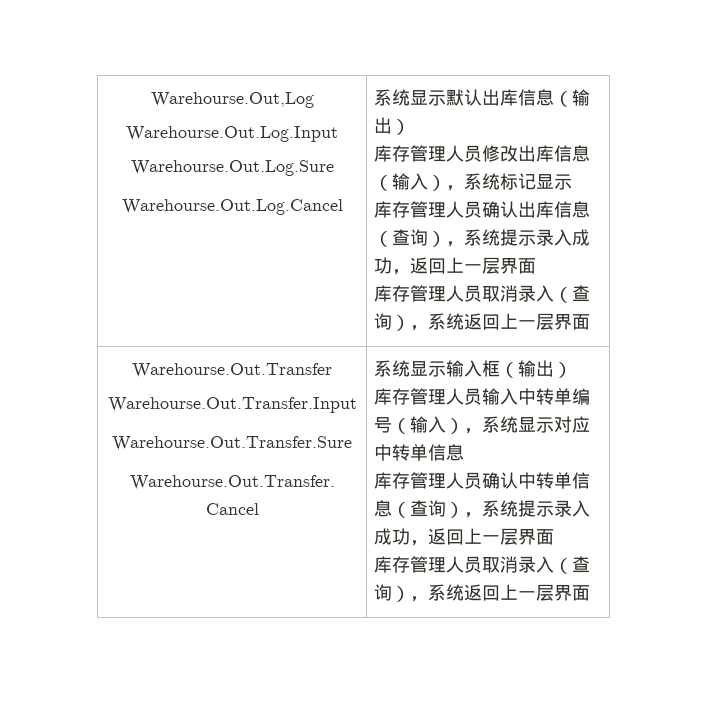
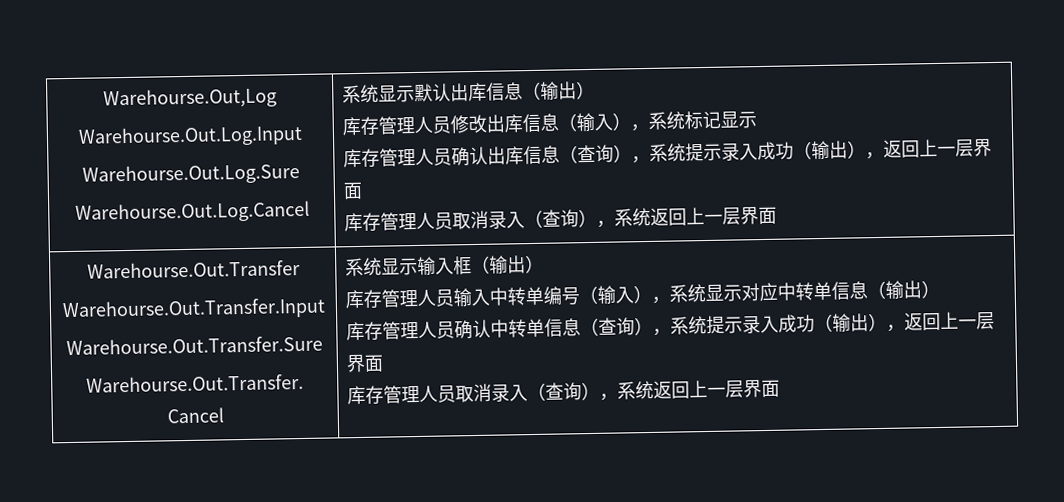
(392, 265) none -> [792,140,866,161] （输出）
(464, 452) none -> [866,279,940,300] （输出）
(410, 536) none -> [813,312,887,333] （输出）

